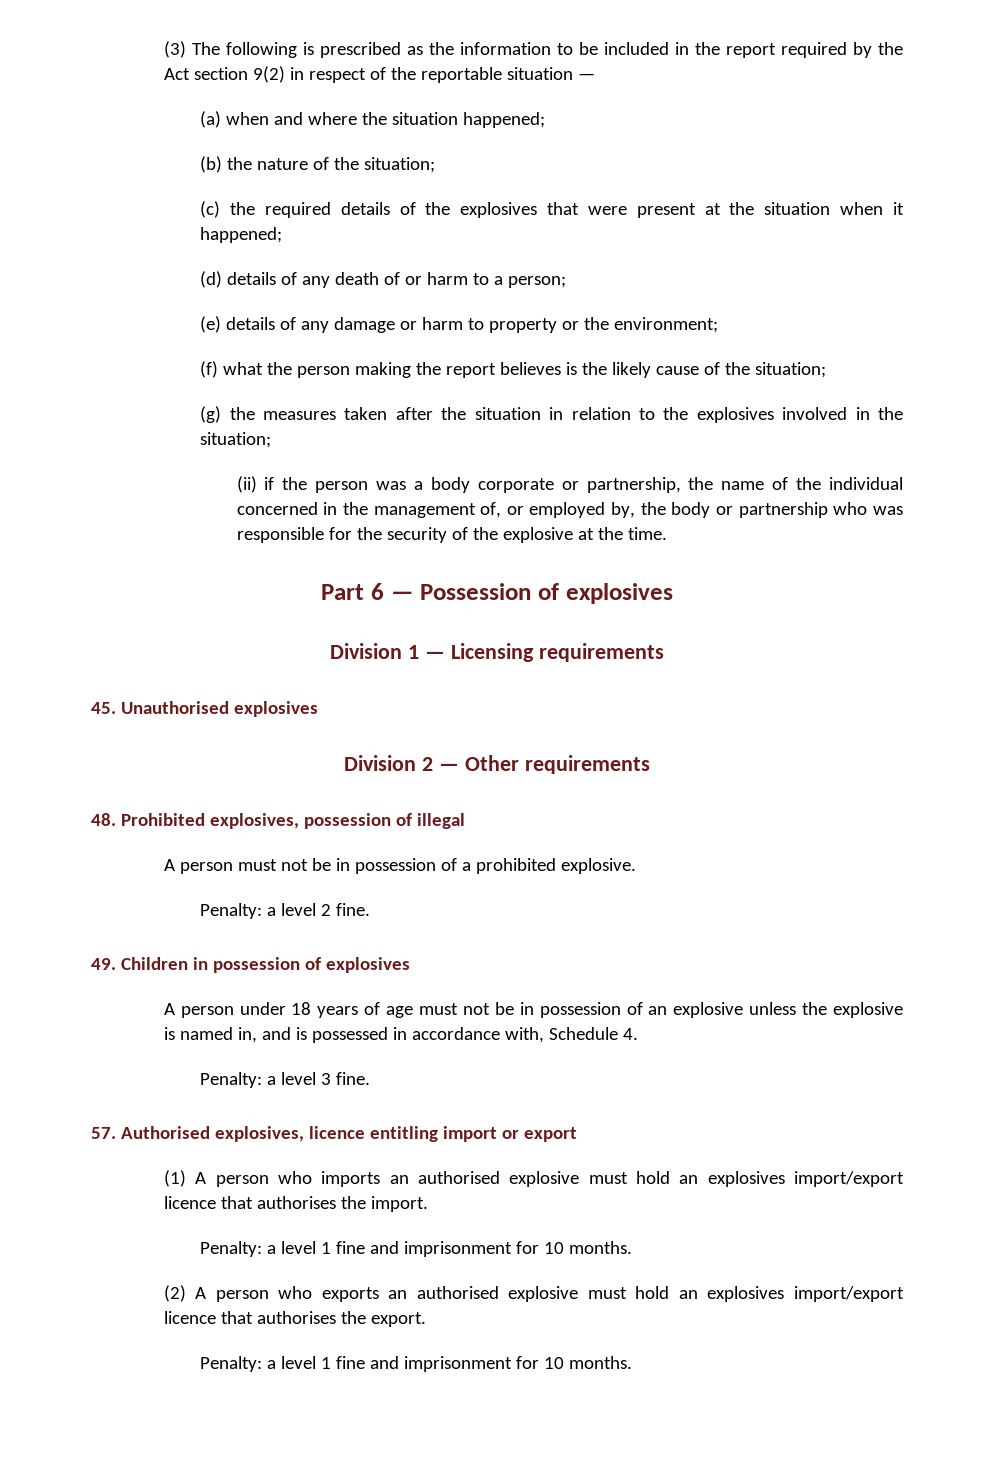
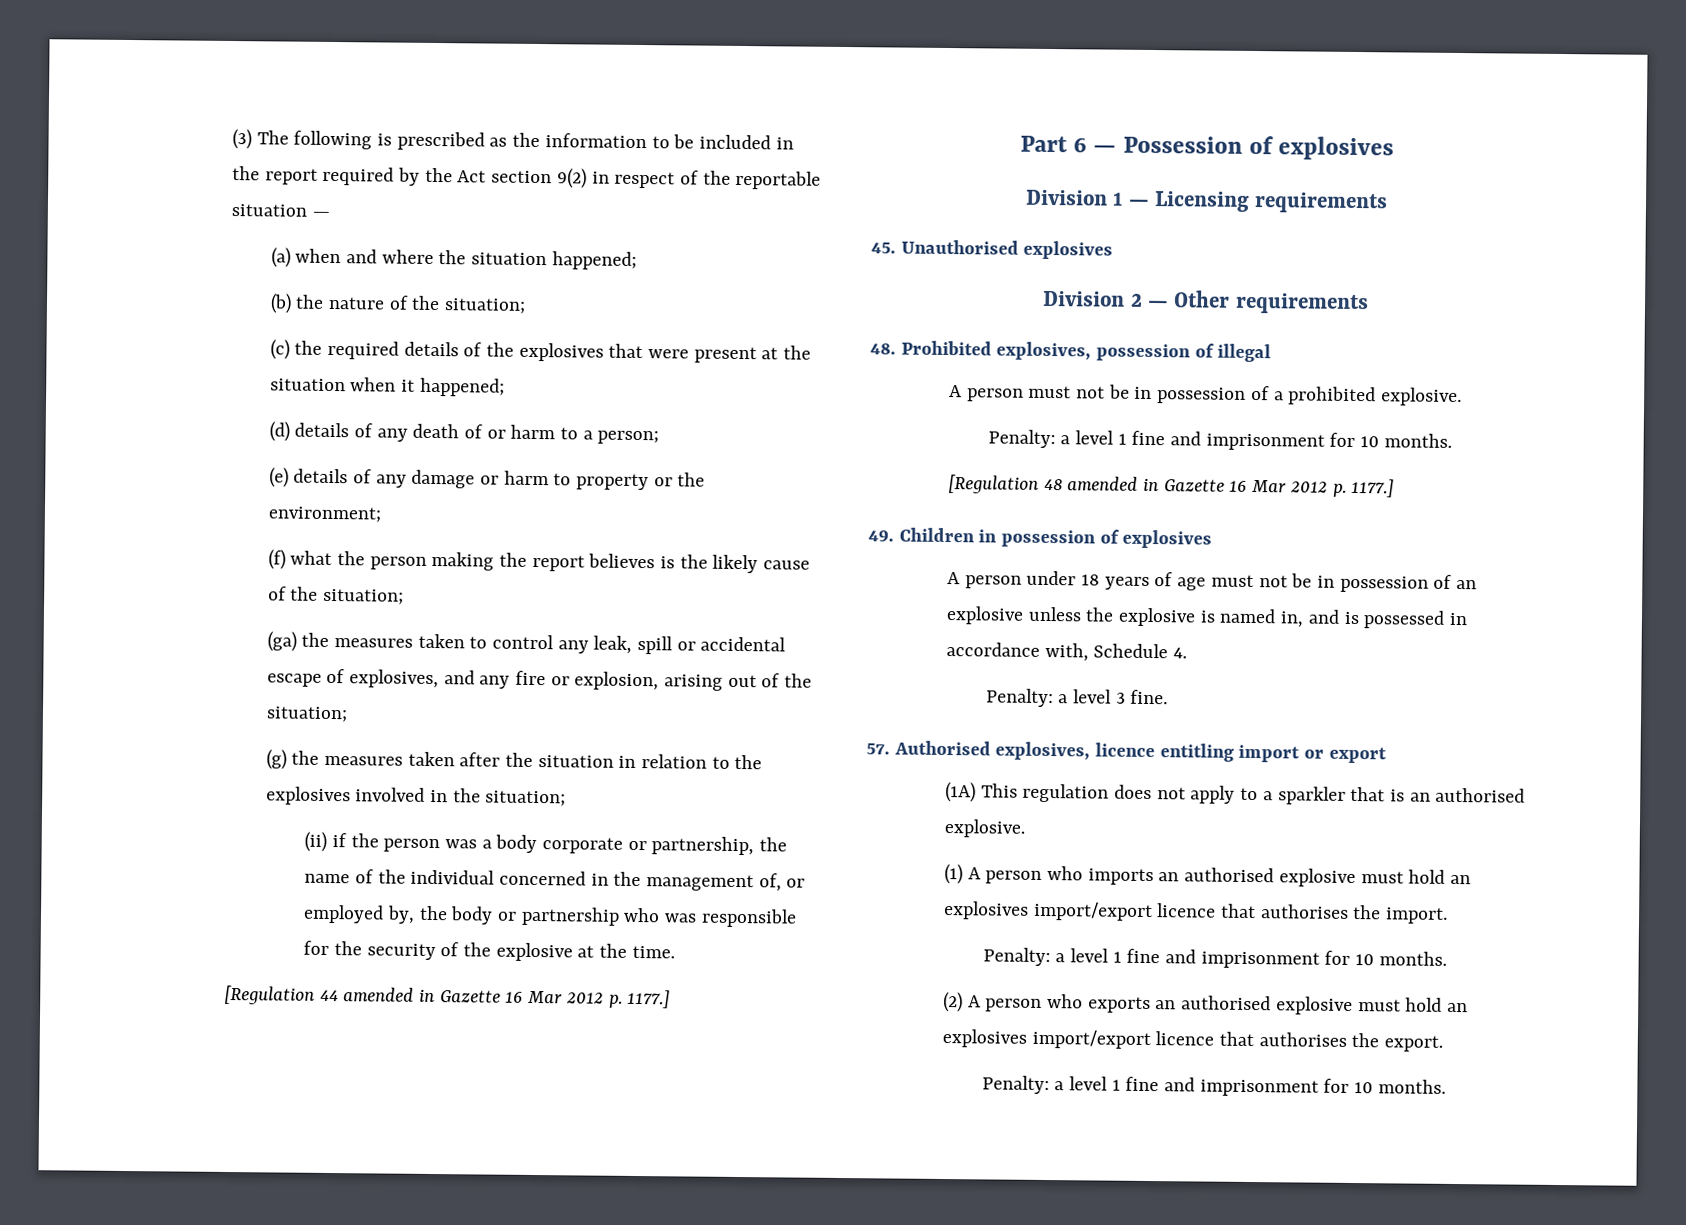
(827, 370) none -> [266,631,787,655] [266,668,813,691] [265,706,348,723] // (ga) the measures taken to control any leak, spill or accidental escape of explosives, and any fire or explosion, arising out of the situation;
(667, 533) none -> [224,984,671,1009] // [Regulation 44 amended in Gazette 16 Mar 2012 p. 1177.]
[321,903,371,916] 2 fine. -> [1117,430,1452,451] [948,474,1395,498] 1 fine and imprisonment for 10 months. // [Regulation 48 amended in Gazette 16 Mar 2012 p. 1177.]
(577, 1134) none -> [945,782,1526,805] [944,819,1026,838] // (1A) This regulation does not apply to a sparkler that is an authorised explosive.

